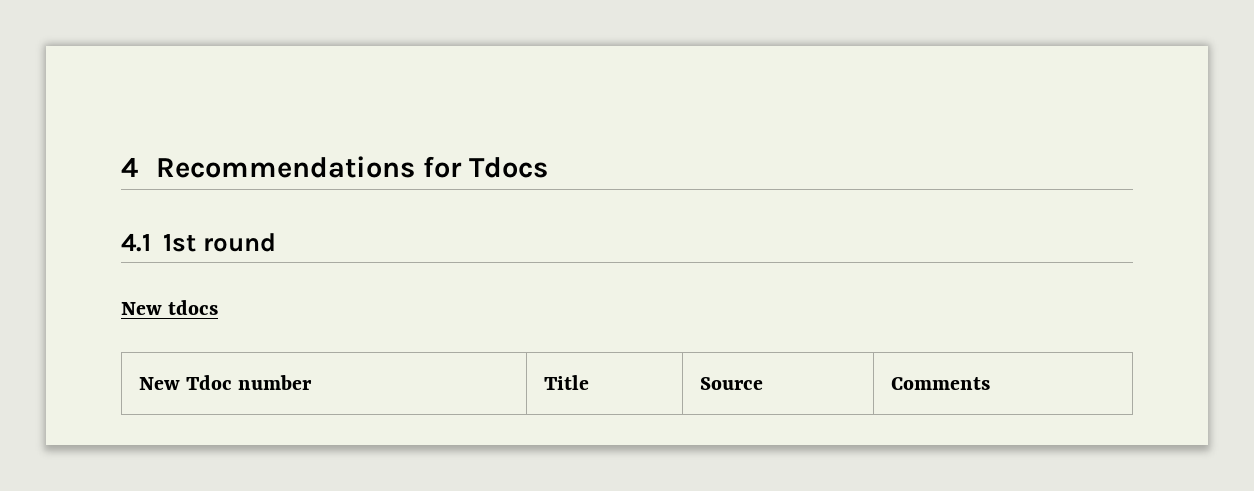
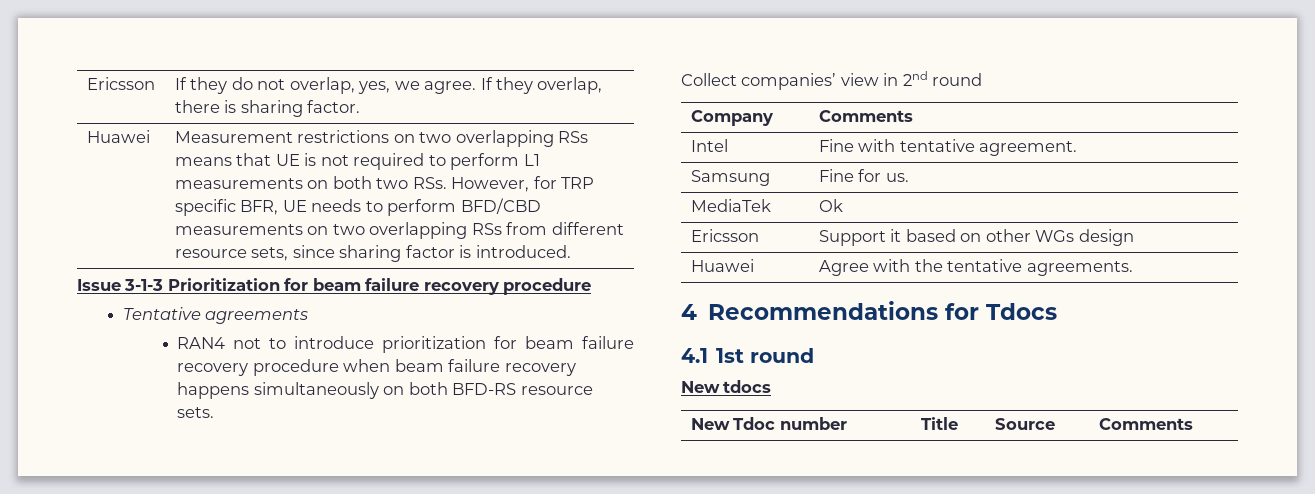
(121, 167) none -> [86,77,155,90] [174,77,603,94] [174,100,361,117] [86,130,150,143] [174,130,589,147] [174,153,540,170] [174,176,595,192] [174,198,541,216] [174,222,624,239] [174,245,571,262] [77,278,592,295] [122,307,309,324] [177,336,635,353] [177,359,576,376] [177,382,593,399] [177,407,215,418] [681,71,983,90] [690,110,773,126] [818,110,913,122] [690,139,728,152] [818,139,1078,156] [690,170,770,186] [818,169,909,182] [690,199,771,212] [818,199,843,212] [690,229,759,242] [818,229,1134,246] [690,259,754,272] [818,259,1133,276] Ericsson | If they do not overlap, yes, we agree. If they overlap, there is sharing factor. // Huawei | Measurement restrictions on two overlapping RSs means that UE is not required to perform L1 measurements on both two RSs. However, for TRP specific BFR, UE needs to perform BFD/CBD measurements on two overlapping RSs from different resource sets, since sharing factor is introduced. // Issue 3-1-3 Prioritization for beam failure recovery procedure // Tentative agreements // RAN4 not to introduce prioritization for beam failure recovery procedure when beam failure recovery happens simultaneously on both BFD-RS resource sets. // Collect companies’ view in 2nd round // Company | Comments // Intel | Fine with tentative agreement. // Samsung | Fine for us. // MediaTek | Ok // Ericsson | Support it based on other WGs design // Huawei | Agree with the tentative agreements. //

